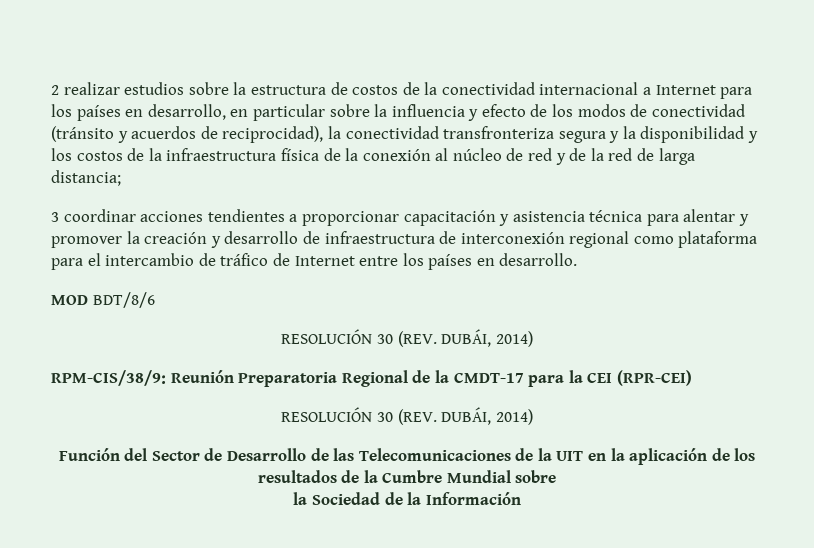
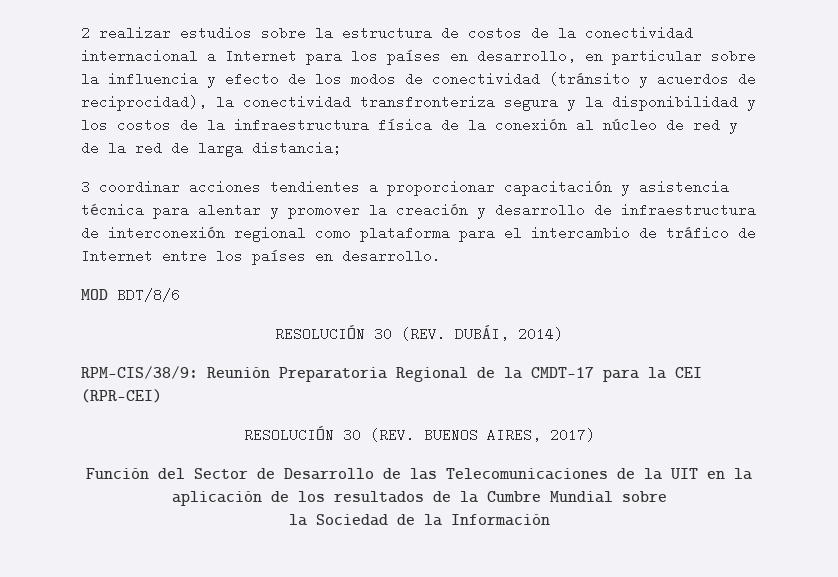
[441,407,533,425] DUBÁI, 2014) -> [423,428,595,442] BUENOS AIRES, 2017)

